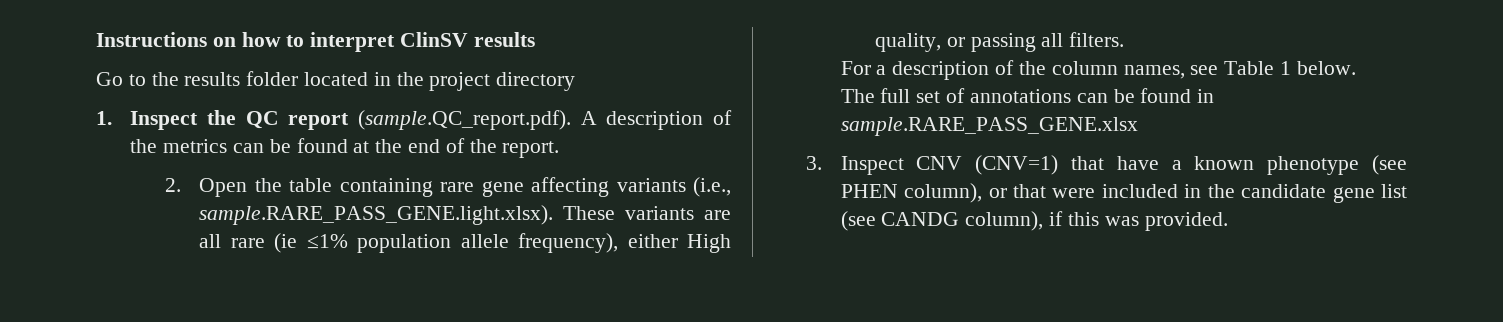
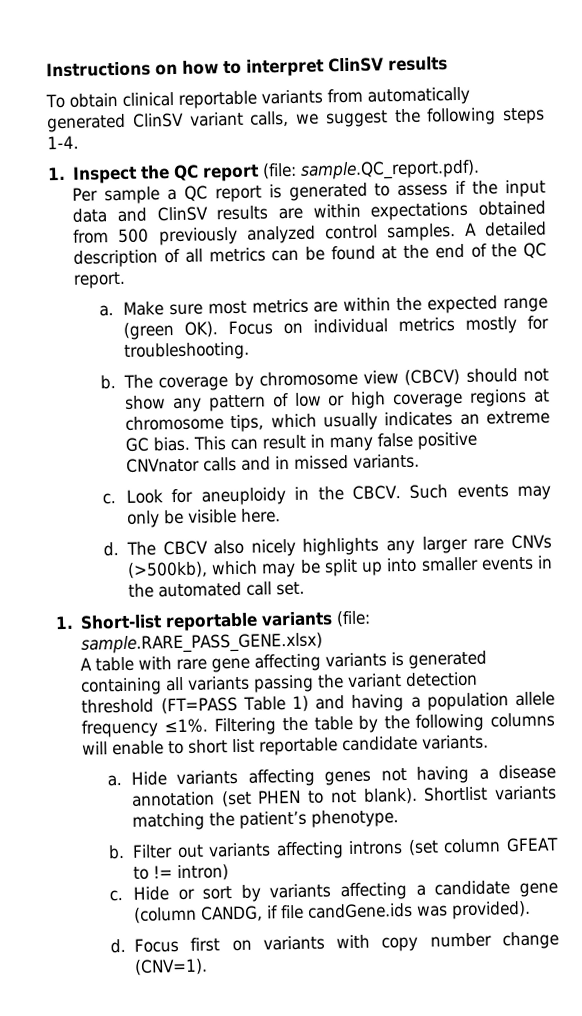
[96,71,576,91] Go to the results folder located in the project directory -> [45,86,470,109] [47,107,545,133] [47,135,79,150] To obtain clinical reportable variants from automatically generated ClinSV variant calls, we suggest the following steps 1-4.
[358,110,732,130] [130,139,158,153] (sample.QC_report.pdf). A description of the -> [262,159,481,181] [72,179,546,205] [72,200,546,223] [73,221,547,246] [73,248,203,268] (file: sample.QC_report.pdf). // Per sample a QC report is generated to assess if the input data and ClinSV results are within expectations obtained from 500 previously analyzed control samples. A detailed description of all
(497, 146) none -> [523,242,548,259] QC
[164,177,731,197] [199,205,732,225] [199,233,731,253] [875,32,1125,52] [840,60,1356,80] [840,88,1215,103] [840,117,1138,136] [806,155,1407,175] [840,183,1407,203] [840,211,1228,231] 2. Open the table containing rare gene affecting variants (i.e., sample.RARE_PASS_GENE.light.xlsx). These variants are all rare (ie ≤1% population allele frequency), either High quality, or passing all filters. // For a description of the column names, see Table 1 below. // The full set of annotations can be found in sample.RARE_PASS_GENE.xlsx // 3. Inspect CNV (CNV=1) that have a known phenotype (see PHEN column), or that were included in the candidate gene list (see CANDG column), if this was provided. -> [98,295,548,317] [122,315,549,340] [123,341,250,361] [99,367,549,392] [123,388,550,413] [124,410,550,433] [124,431,477,452] [125,453,420,473] [101,484,551,506] [126,508,281,528] [102,534,552,557] [126,555,554,579] [127,581,305,598] [55,610,372,632] [81,632,324,655] [80,650,488,673] [80,671,479,696] [81,691,555,715] [81,712,555,738] [82,734,490,756] [106,764,556,787] [130,785,558,808] [131,809,399,831] [107,837,560,860] [132,864,229,882] [108,880,558,902] [133,900,531,924] [109,931,559,954] [133,958,208,976] a. Make sure most metrics are within the expected range (green OK). Focus on individual metrics mostly for troubleshooting. // b. The coverage by chromosome view (CBCV) should not show any pattern of low or high coverage regions at chromosome tips, which usually indicates an extreme GC bias. This can result in many false positive CNVnator calls and in missed variants. // c. Look for aneuploidy in the CBCV. Such events may only be visible here. // d. The CBCV also nicely highlights any larger rare CNVs (>500kb), which may be split up into smaller events in the automated call set. // 1. Short-list reportable variants (file: sample.RARE_PASS_GENE.xlsx) // A table with rare gene affecting variants is generated containing all variants passing the variant detection threshold (FT=PASS Table 1) and having a population allele frequency ≤1%. Filtering the table by the following columns will enable to short list reportable candidate variants. // a. Hide variants affecting genes not having a disease annotation (set PHEN to not blank). Shortlist variants matching the patient’s phenotype. // b. Filter out variants affecting introns (set column GFEAT to != intron) // c. Hide or sort by variants affecting a candidate gene (column CANDG, if file candGene.ids was provided). // d. Focus first on variants with copy number change (CNV=1).

